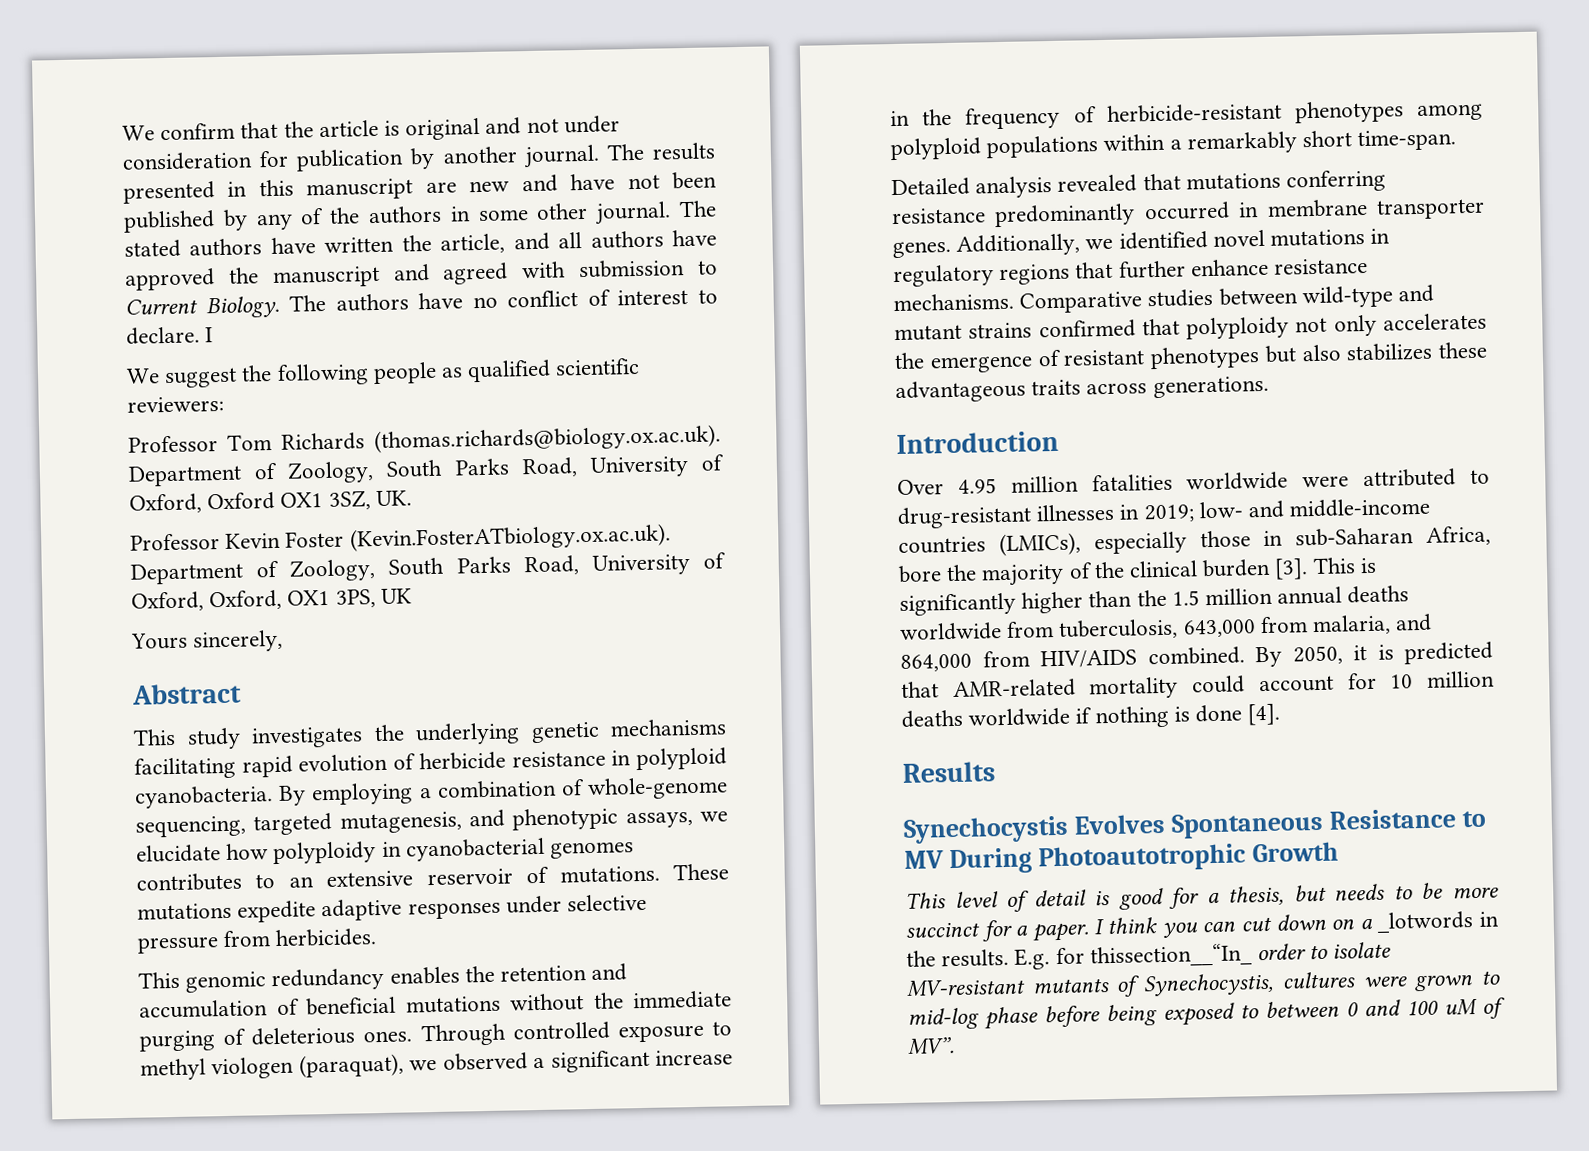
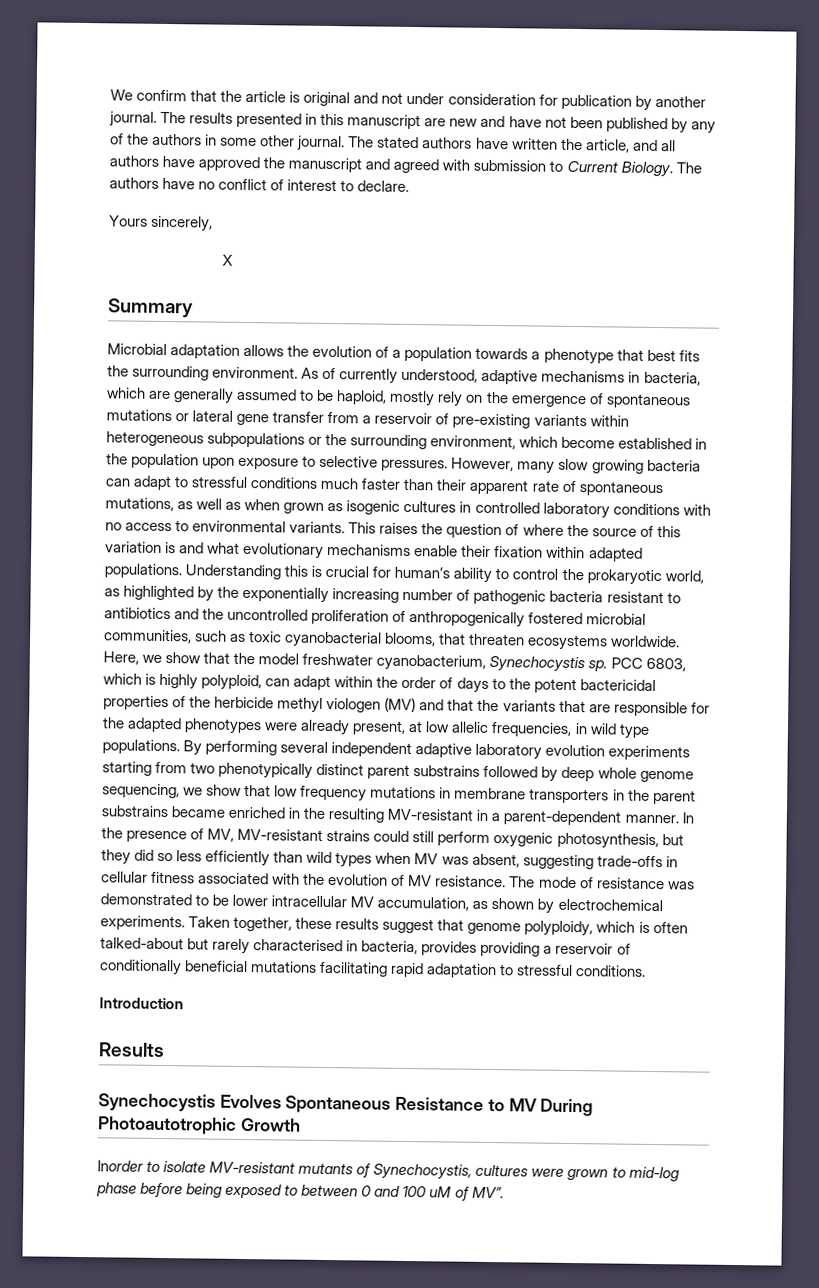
[205,327,214,343] [126,357,641,389] [127,395,224,413] [128,424,721,454] [128,454,724,487] [129,490,412,514] [130,523,671,552] [130,552,726,585] [131,588,412,612] [130,629,284,653] [131,682,242,705] [133,718,727,750] [134,747,727,780] [134,776,728,809] [135,807,728,838] [136,837,635,865] [136,863,730,892] [137,893,648,923] [137,928,378,954] [138,963,628,993] [139,990,732,1019] [139,1021,732,1052] [140,1049,734,1081] [890,100,1483,130] [890,129,1457,161] [891,169,1387,199] [891,198,1485,228] [892,228,1391,259] [893,257,1369,288] [893,284,1435,314] [894,312,1487,342] [894,341,1487,374] [895,375,1269,404] [896,430,1059,455] [897,468,1490,496] [897,497,1431,530] [898,525,1491,557] [898,557,1377,587] [899,585,1410,616] [899,613,1433,641] [900,641,1493,672] [901,670,1495,700] [901,703,1281,729] I // We suggest the following people as qualified scientific reviewers: // Professor Tom Richards (thomas.richards@biology.ox.ac.uk). Department of Zoology, South Parks Road, University of Oxford, Oxford OX1 3SZ, UK. // Professor Kevin Foster (Kevin.FosterATbiology.ox.ac.uk). Department of Zoology, South Parks Road, University of Oxford, Oxford, OX1 3PS, UK // Yours sincerely, // Abstract // This study investigates the underlying genetic mechanisms facilitating rapid evolution of herbicide resistance in polyploid cyanobacteria. By employing a combination of whole-genome sequencing, targeted mutagenesis, and phenotypic assays, we elucidate how polyploidy in cyanobacterial genomes contributes to an extensive reservoir of mutations. These mutations expedite adaptive responses under selective pressure from herbicides. // This genomic redundancy enables the retention and accumulation of beneficial mutations without the immediate purging of deleterious ones. Through controlled exposure to methyl viologen (paraquat), we observed a significant increase in the frequency of herbicide-resistant phenotypes among polyploid populations within a remarkably short time-span. // Detailed analysis revealed that mutations conferring resistance predominantly occurred in membrane transporter genes. Additionally, we identified novel mutations in regulatory regions that further enhance resistance mechanisms. Comparative studies between wild-type and mutant strains confirmed that polyploidy not only accelerates the emergence of resistant phenotypes but also stabilizes these advantageous traits across generations. // Introduction // Over 4.95 million fatalities worldwide were attributed to drug-resistant illnesses in 2019; low- and middle-income countries (LMICs), especially those in sub-Saharan Africa, bore the majority of the clinical burden [3]. This is significantly higher than the 1.5 million annual deaths worldwide from tuberculosis, 643,000 from malaria, and 864,000 from HIV/AIDS combined. By 2050, it is predicted that AMR-related mortality could account for 10 million deaths worldwide if nothing is done [4]. -> [109,215,214,232] [222,254,234,266] [107,298,194,318] [107,343,700,365] [107,365,701,386] [106,387,691,409] [106,409,629,429] [106,431,708,450] [106,453,701,474] [105,475,663,497] [105,497,711,519] [105,520,681,539] [105,541,643,562] [104,563,704,586] [104,585,681,605] [104,607,647,628] [103,629,681,651] [103,651,686,673] [103,673,656,694] [103,695,710,717] [102,717,650,739] [102,739,691,761] [102,761,694,783] [102,783,696,805] [101,805,694,826] [101,827,684,850] [101,849,678,870] [101,871,695,890] [100,893,663,914] [100,915,688,937] [100,937,631,957] [99,959,647,979] [99,997,184,1010] // Yours sincerely, // X // Summary // Microbial adaptation allows the evolution of a population towards a phenotype that best fits the surrounding environment. As of currently understood, adaptive mechanisms in bacteria, which are generally assumed to be haploid, mostly rely on the emergence of spontaneous mutations or lateral gene transfer from a reservoir of pre-existing variants within heterogeneous subpopulations or the surrounding environment, which become established in the population upon exposure to selective pressures. However, many slow growing bacteria can adapt to stressful conditions much faster than their apparent rate of spontaneous mutations, as well as when grown as isogenic cultures in controlled laboratory conditions with no access to environmental variants. This raises the question of where the source of this variation is and what evolutionary mechanisms enable their fixation within adapted populations. Understanding this is crucial for human’s ability to control the prokaryotic world, as highlighted by the exponentially increasing number of pathogenic bacteria resistant to antibiotics and the uncontrolled proliferation of anthropogenically fostered microbial communities, such as toxic cyanobacterial blooms, that threaten ecosystems worldwide. Here, we show that the model freshwater cyanobacterium, Synechocystis sp. PCC 6803, which is highly polyploid, can adapt within the order of days to the potent bactericidal properties of the herbicide methyl viologen (MV) and that the variants that are responsible for the adapted phenotypes were already present, at low allelic frequencies, in wild type populations. By performing several independent adaptive laboratory evolution experiments starting from two phenotypically distinct parent substrains followed by deep whole genome sequencing, we show that low frequency mutations in membrane transporters in the parent substrains became enriched in the resulting MV-resistant in a parent-dependent manner. In the presence of MV, MV-resistant strains could still perform oxygenic photosynthesis, but they did so less efficiently than wild types when MV was absent, suggesting trade-offs in cellular fitness associated with the evolution of MV resistance. The mode of resistance was demonstrated to be lower intracellular MV accumulation, as shown by electrochemical experiments. Taken together, these results suggest that genome polyploidy, which is often talked-about but rarely characterised in bacteria, provides providing a reservoir of conditionally beneficial mutations facilitating rapid adaptation to stressful conditions. // Introduction
[905,882,1499,912] [905,911,1499,942] [906,943,1307,970] This level of detail is good for a thesis, but needs to be more succinct for a paper. I think you can cut down on a _lotwords in the results. E.g. for thissection__“In_ order -> [97,1160,144,1172] Inorder

